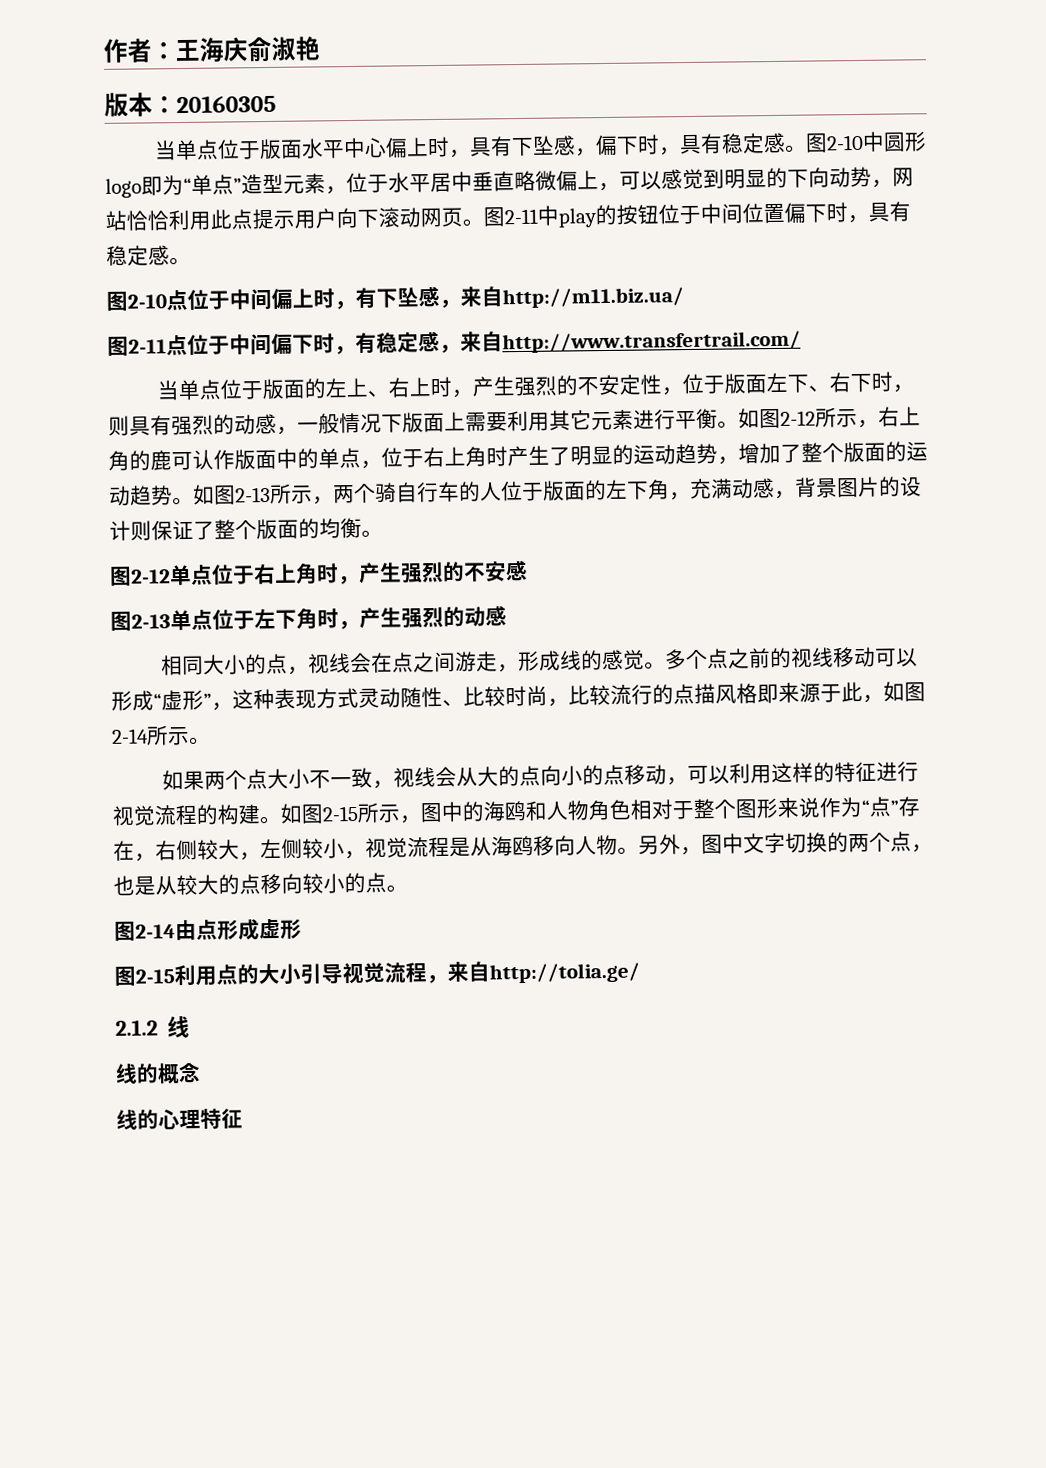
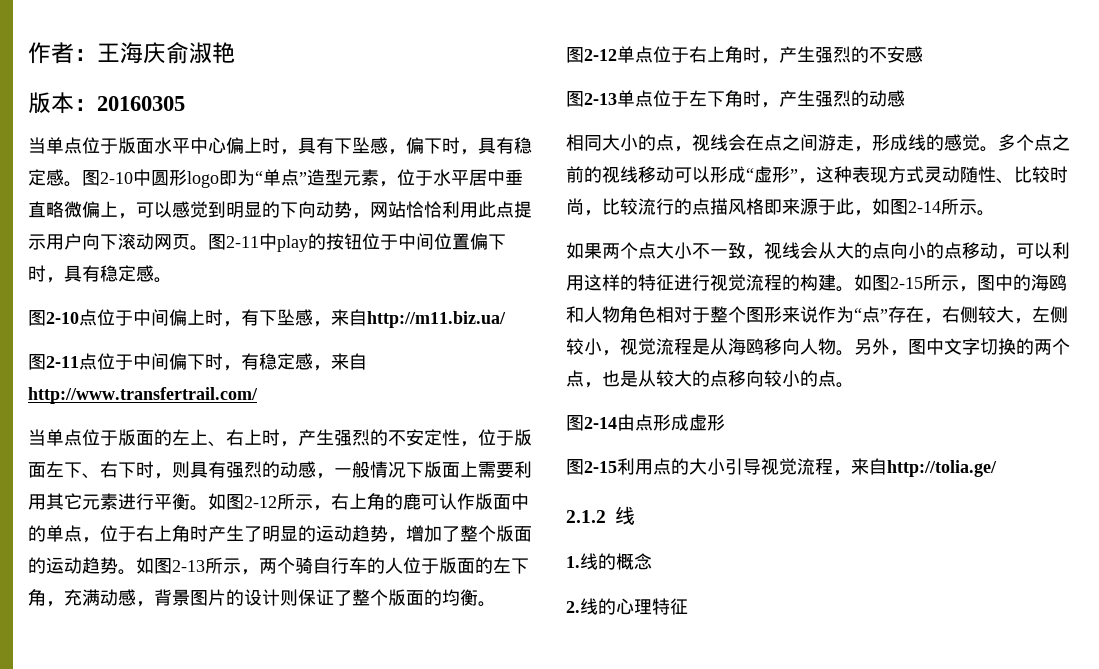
(191, 1027) none -> [566,556,580,568] 1.
(201, 1073) none -> [566,601,580,613] 2.

